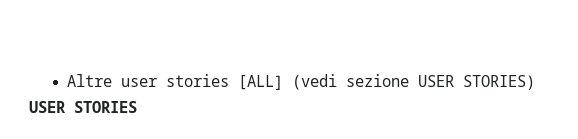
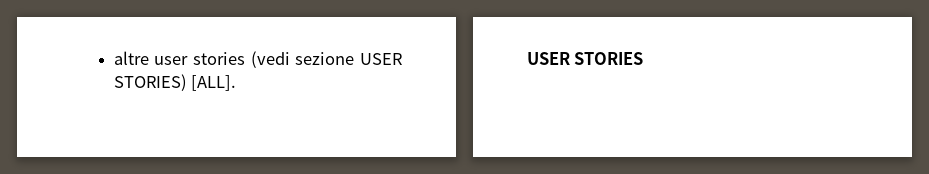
[67,74,113,87] Altre -> [113,51,149,65] altre
[238,75,284,90] [ALL] -> (246, 58) none
(536, 82) none -> [191,75,237,91] [ALL].

